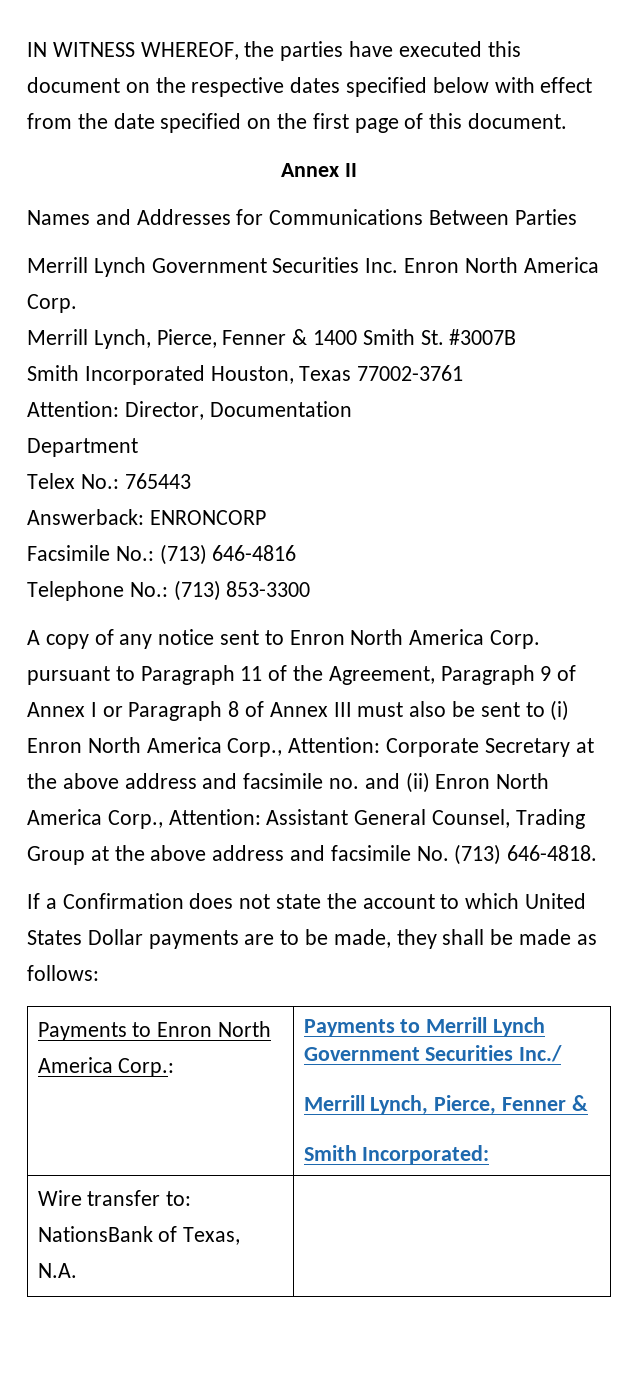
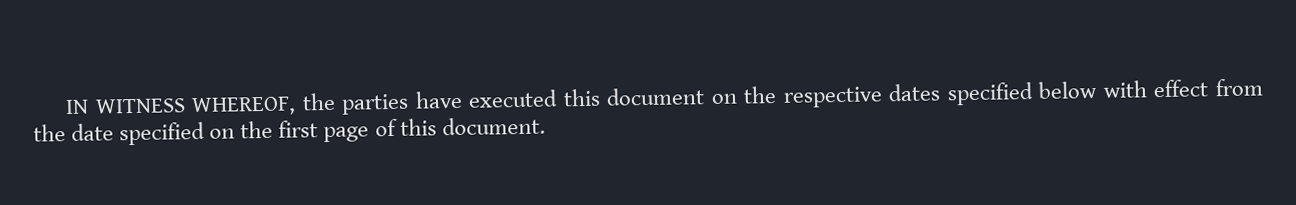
[281,163,357,177] [27,209,577,225] [27,257,599,277] [27,294,77,313] [27,329,517,349] [27,365,464,385] [27,401,352,420] [27,438,138,457] [27,473,191,489] [27,509,266,525] [27,544,297,565] [27,580,311,601] [27,629,541,649] [27,665,577,685] [27,700,570,721] [27,737,594,757] [27,772,550,793] [27,809,585,829] [27,844,598,865] [27,893,587,909] [27,929,597,949] [27,965,99,981] [37,1021,271,1041] [37,1057,175,1077] [303,1017,545,1036] [303,1045,563,1062] [303,1095,588,1115] [303,1145,490,1164] [37,1190,192,1206] [37,1226,241,1245] [37,1263,77,1278] // Annex II // Names and Addresses for Communications Between Parties // Merrill Lynch Government Securities Inc. Enron North America Corp. // Merrill Lynch, Pierce, Fenner & 1400 Smith St. #3007B // Smith Incorporated Houston, Texas 77002-3761 // Attention: Director, Documentation // Department // Telex No.: 765443 // Answerback: ENRONCORP // Facsimile No.: (713) 646-4816 // Telephone No.: (713) 853-3300 // A copy of any notice sent to Enron North America Corp. pursuant to Paragraph 11 of the Agreement, Paragraph 9 of Annex I or Paragraph 8 of Annex III must also be sent to (i) Enron North America Corp., Attention: Corporate Secretary at the above address and facsimile no. and (ii) Enron North America Corp., Attention: Assistant General Counsel, Trading Group at the above address and facsimile No. (713) 646-4818. // If a Confirmation does not state the account to which United States Dollar payments are to be made, they shall be made as follows: // Payments to Enron North America Corp.: | Payments to Merrill Lynch Government Securities Inc./ // Merrill Lynch, Pierce, Fenner & // Smith Incorporated: // Wire transfer to: NationsBank of Texas, N.A. | -> (546, 126) none

